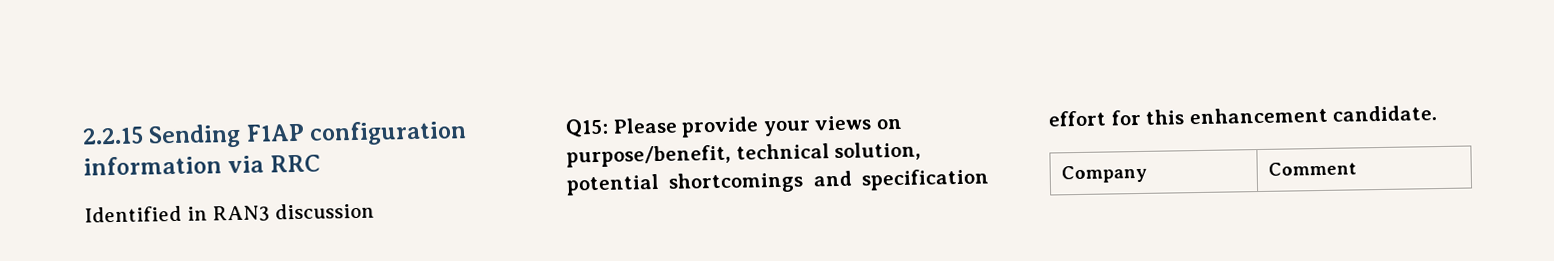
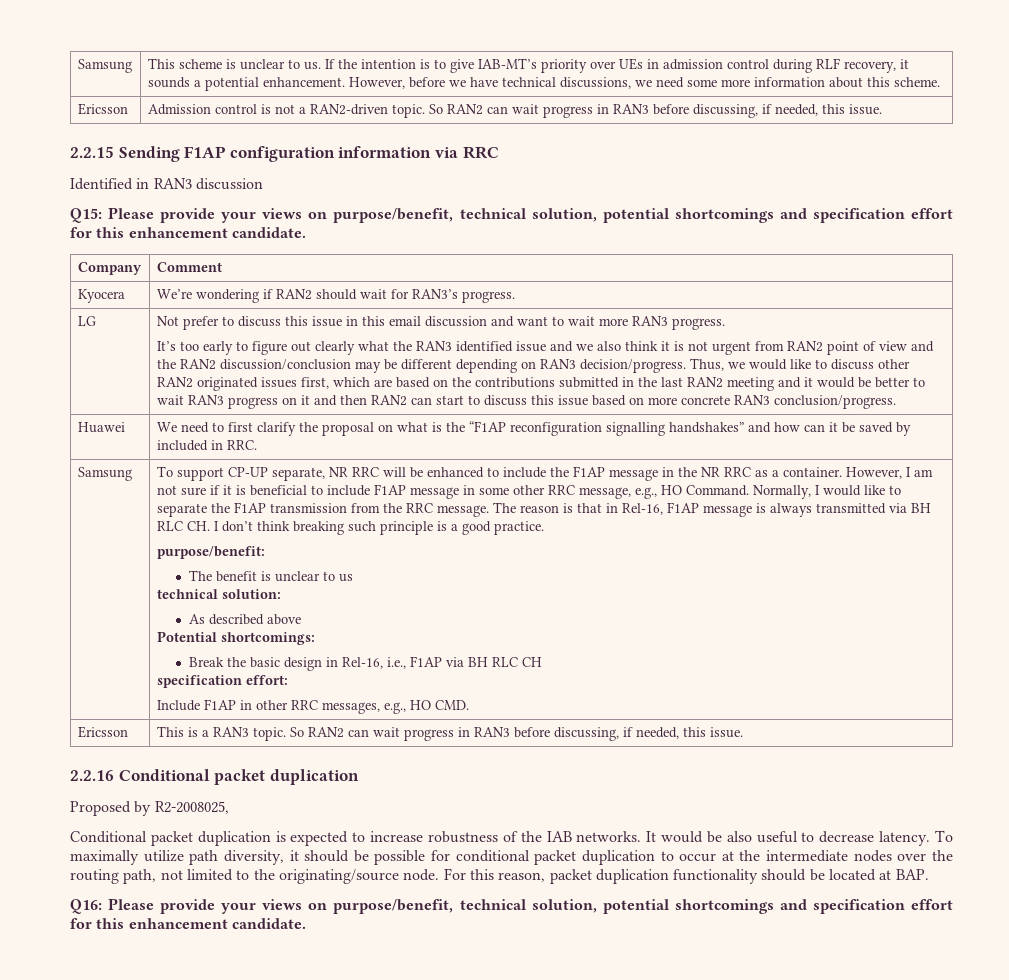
(82, 135) none -> [77,59,132,73] [147,58,909,73] [147,77,940,91] [77,103,128,115] [147,104,882,118] Samsung | This scheme is unclear to us. If the intention is to give IAB-MT’s priority over UEs in admission control during RLF recovery, it sounds a potential enhancement. However, before we have technical discussions, we need some more information about this scheme. // Ericsson | Admission control is not a RAN2-driven topic. So RAN2 can wait progress in RAN3 before discussing, if needed, this issue. //
(1358, 168) none -> [77,289,125,303] [156,289,515,303] [77,316,96,326] [156,316,725,330] [156,341,934,355] [156,358,910,373] [156,377,925,391] [156,395,896,409] [77,422,125,433] [156,421,911,436] [156,440,257,451] [77,467,132,481] [156,466,933,481] [156,484,901,499] [156,502,931,517] [156,521,544,535] [156,546,265,559] [189,570,354,582] [156,589,281,599] [189,614,302,625] [156,631,315,645] [189,656,543,671] [156,675,288,688] [156,699,469,714] [77,726,128,738] [156,726,743,741] [70,769,359,785] [70,801,229,816] [70,830,954,846] [70,850,954,865] [70,868,929,884] [70,898,954,914] [70,918,306,929] // Kyocera | We’re wondering if RAN2 should wait for RAN3’s progress. // LG | Not prefer to discuss this issue in this email discussion and want to wait more RAN3 progress. // It’s too early to figure out clearly what the RAN3 identified issue and we also think it is not urgent from RAN2 point of view and the RAN2 discussion/conclusion may be different depending on RAN3 decision/progress. Thus, we would like to discuss other RAN2 originated issues first, which are based on the contributions submitted in the last RAN2 meeting and it would be better to wait RAN3 progress on it and then RAN2 can start to discuss this issue based on more concrete RAN3 conclusion/progress. // Huawei | We need to first clarify the proposal on what is the “F1AP reconfiguration signalling handshakes” and how can it be saved by included in RRC. // Samsung | To support CP-UP separate, NR RRC will be enhanced to include the F1AP message in the NR RRC as a container. However, I am not sure if it is beneficial to include F1AP message in some other RRC message, e.g., HO Command. Normally, I would like to separate the F1AP transmission from the RRC message. The reason is that in Rel-16, F1AP message is always transmitted via BH RLC CH. I don’t think breaking such principle is a good practice. // purpose/benefit: // The benefit is unclear to us // technical solution: // As described above // Potential shortcomings: // Break the basic design in Rel-16, i.e., F1AP via BH RLC CH // specification effort: // Include F1AP in other RRC messages, e.g., HO CMD. // Ericsson | This is a RAN3 topic. So RAN2 can wait progress in RAN3 before discussing, if needed, this issue. // 2.2.16 Conditional packet duplication // Proposed by R2-2008025, // Conditional packet duplication is expected to increase robustness of the IAB networks. It would be also useful to decrease latency. To maximally utilize path diversity, it should be possible for conditional packet duplication to occur at the intermediate nodes over the routing path, not limited to the originating/source node. For this reason, packet duplication functionality should be located at BAP. // Q16: Please provide your views on purpose/benefit, technical solution, potential shortcomings and specification effort for this enhancement candidate.

